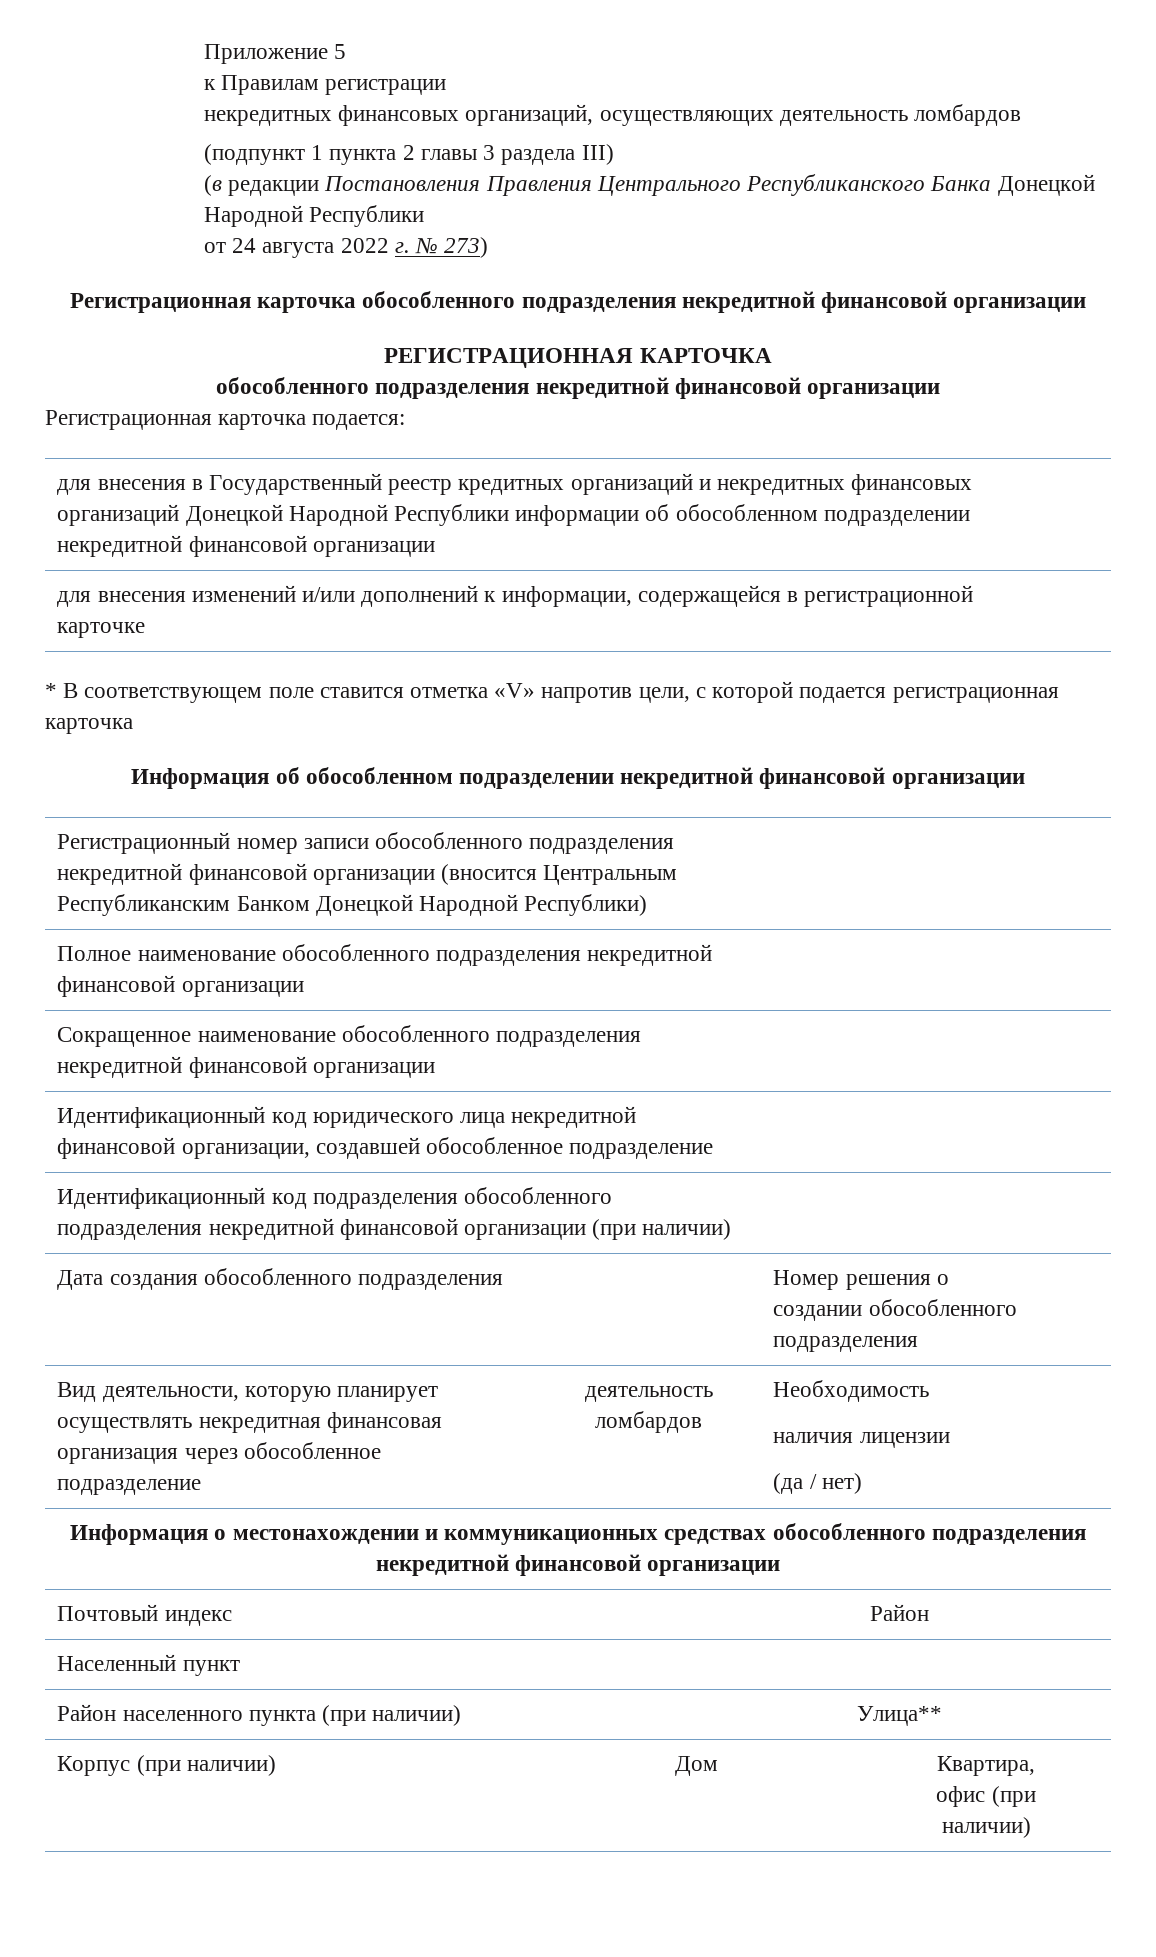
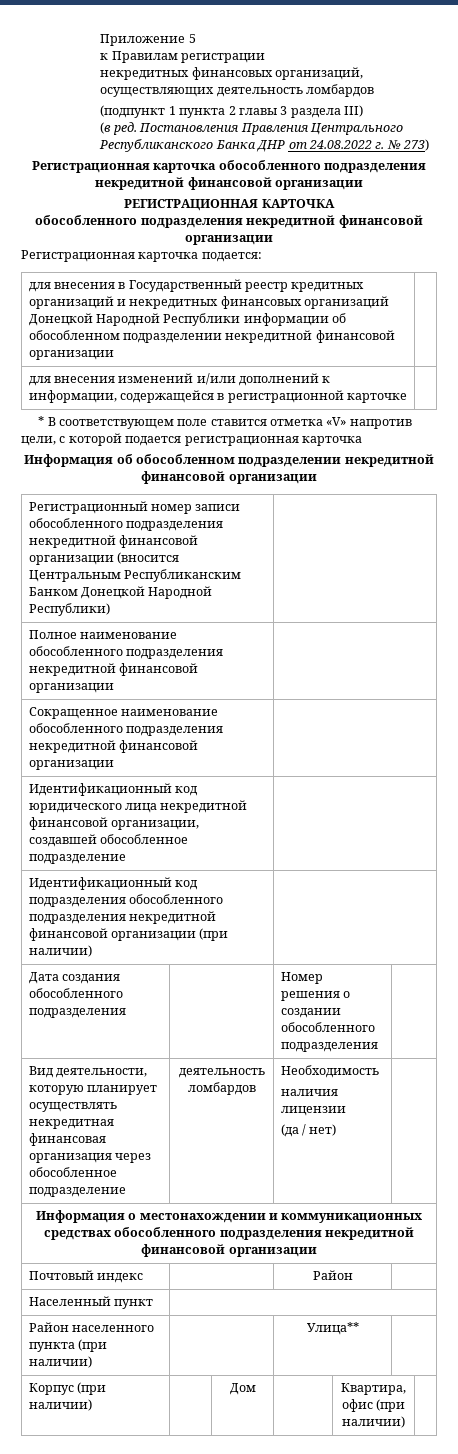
[228,180,320,196] редакции -> [112,122,137,135] ред.
[997,174,1095,196] [204,205,425,227] [204,238,389,258] Донецкой Народной Республики // от 24 августа 2022 -> [256,140,372,152] ДНР от 24.08.2022

